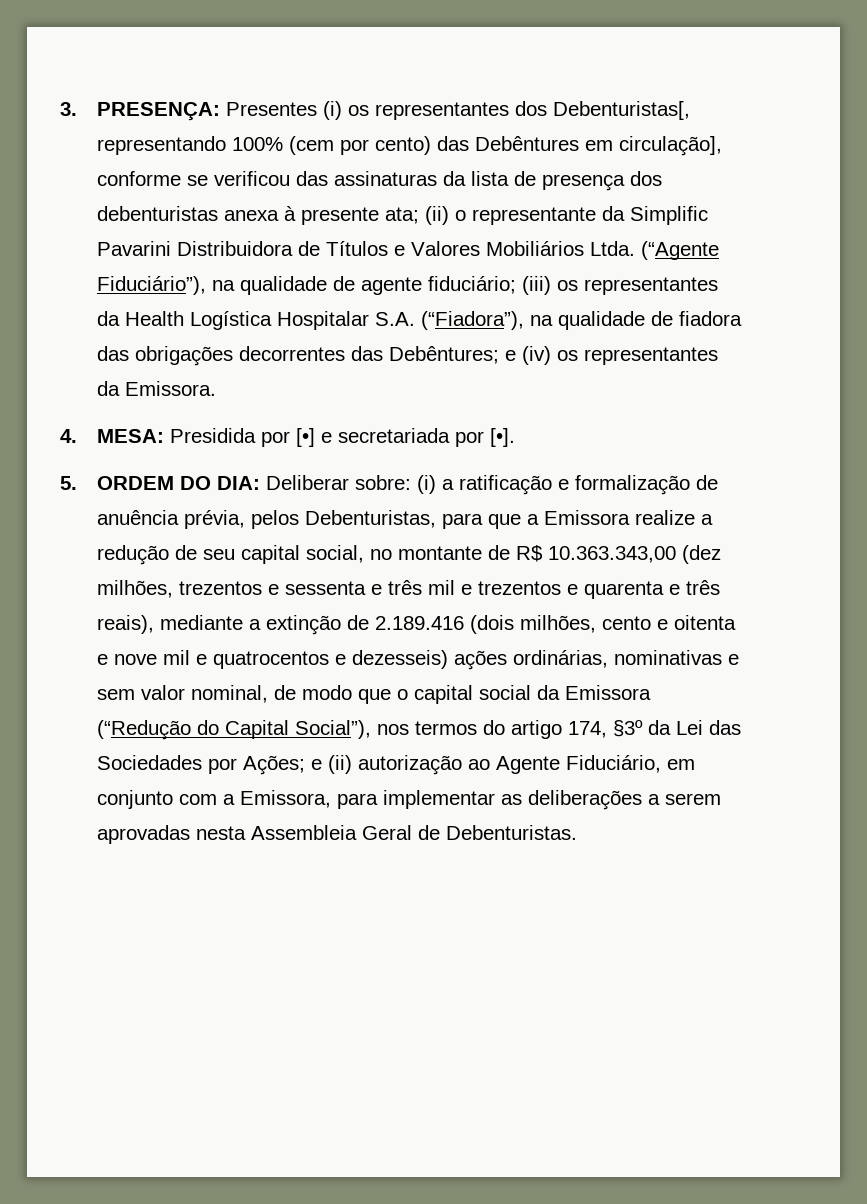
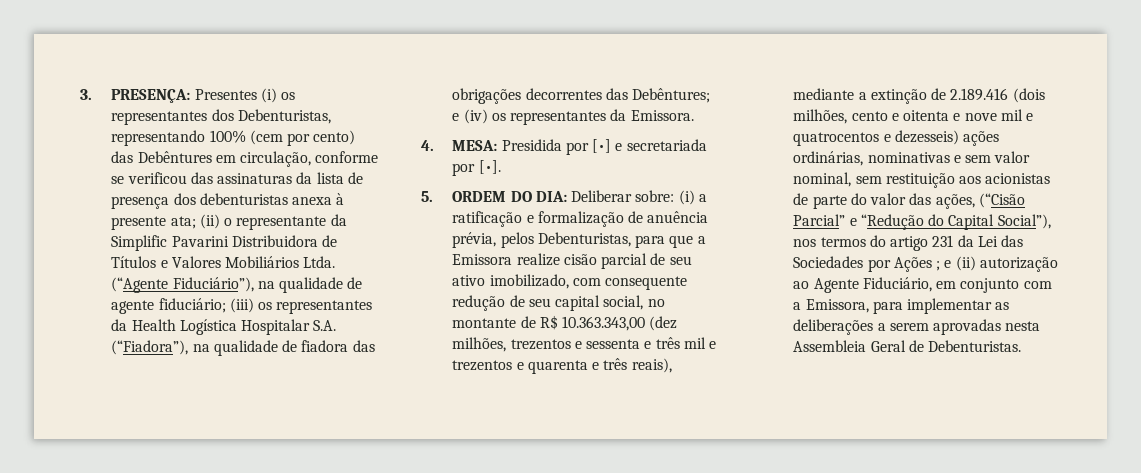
[552,101,690,120] Debenturistas[, -> [237,109,331,124] Debenturistas,
[618,136,722,156] circulação], -> [240,151,312,167] circulação,
[700,514,713,525] a -> [563,253,692,269] [452,274,688,290] cisão parcial de seu ativo imobilizado, com consequente
[273,685,651,704] [96,720,191,740] de modo que o capital social da Emissora (“Redução -> [855,173,1051,188] [793,193,1026,209] [793,214,924,230] sem restituição aos acionistas de parte do valor das ações, (“Cisão Parcial” e “Redução
[567,720,643,738] 174, §3º -> [932,235,954,247] 231
[242,755,305,775] Ações; -> [893,257,941,272] Ações ;

